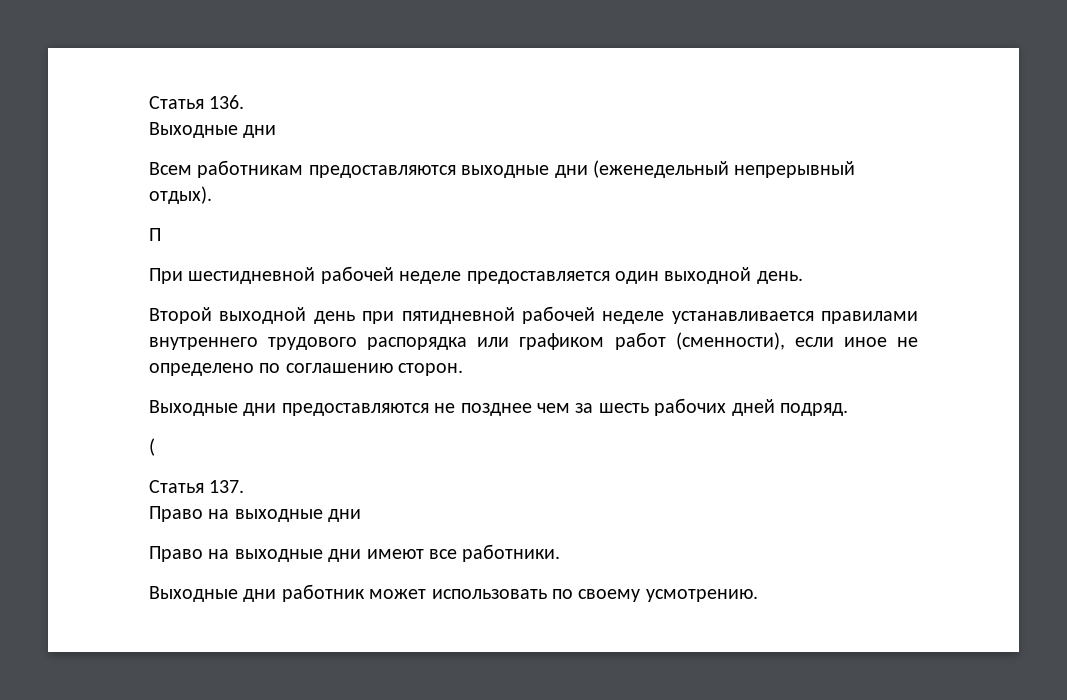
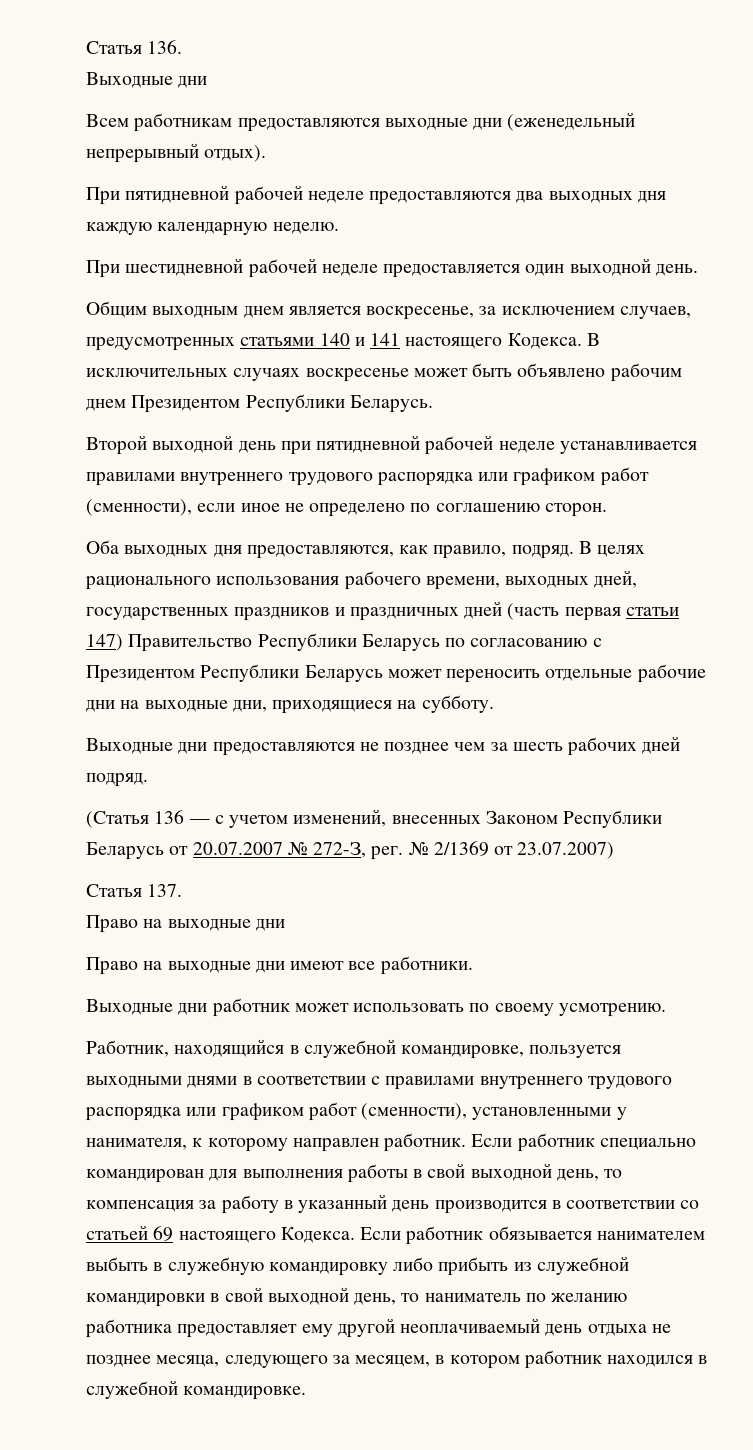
[149,228,161,241] П -> [86,185,666,205] [86,222,339,236] При пятидневной рабочей неделе предоставляются два выходных дня каждую календарную неделю.
(803, 277) none -> [86,301,691,320] [86,333,600,351] [86,363,682,382] [86,394,433,413] // Общим выходным днем является воскресенье, за исключением случаев, предусмотренных статьями 140 и 141 настоящего Кодекса. В исключительных случаях воскресенье может быть объявлено рабочим днем Президентом Республики Беларусь.
(464, 369) none -> [86,540,646,559] [85,570,638,590] [86,601,679,621] [86,633,602,652] [86,664,706,683] [86,695,494,714] // Оба выходных дня предоставляются, как правило, подряд. В целях рационального использования рабочего времени, выходных дней, государственных праздников и праздничных дней (часть первая статьи 147) Правительство Республики Беларусь по согласованию с Президентом Республики Беларусь может переносить отдельные рабочие дни на выходные дни, приходящиеся на субботу.
[149,438,155,456] ( -> [86,809,663,828] [86,841,615,860] (Статья 136 — с учетом изменений, внесенных Законом Республики Беларусь от 20.07.2007 № 272-З, рег. № 2/1369 от 23.07.2007)
(758, 595) none -> [86,1039,622,1059] [86,1076,672,1090] [85,1102,627,1121] [86,1133,696,1152] [86,1163,623,1183] [86,1194,700,1214] [86,1225,705,1245] [86,1256,629,1276] [86,1287,628,1307] [85,1318,671,1338] [86,1350,708,1369] [86,1380,307,1400] // Работник, находящийся в служебной командировке, пользуется выходными днями в соответствии с правилами внутреннего трудового распорядка или графиком работ (сменности), установленными у нанимателя, к которому направлен работник. Если работник специально командирован для выполнения работы в свой выходной день, то компенсация за работу в указанный день производится в соответствии со статьей 69 настоящего Кодекса. Если работник обязывается нанимателем выбыть в служебную командировку либо прибыть из служебной командировки в свой выходной день, то наниматель по желанию работника предоставляет ему другой неоплачиваемый день отдыха не позднее месяца, следующего за месяцем, в котором работник находился в служебной командировке.

